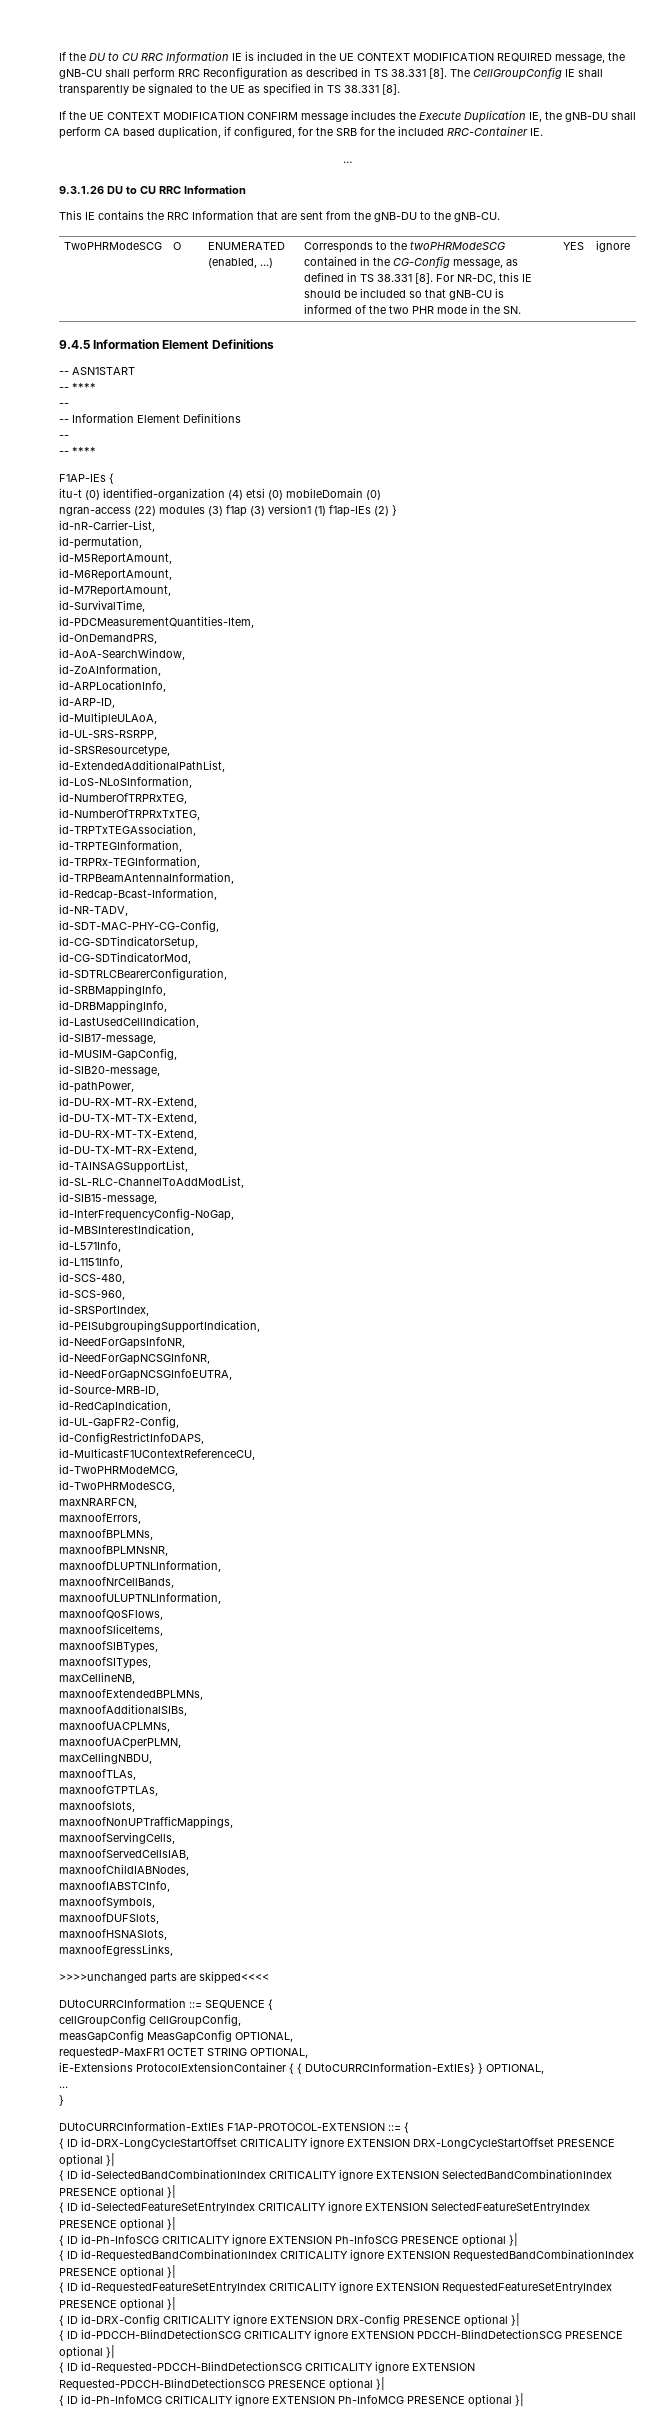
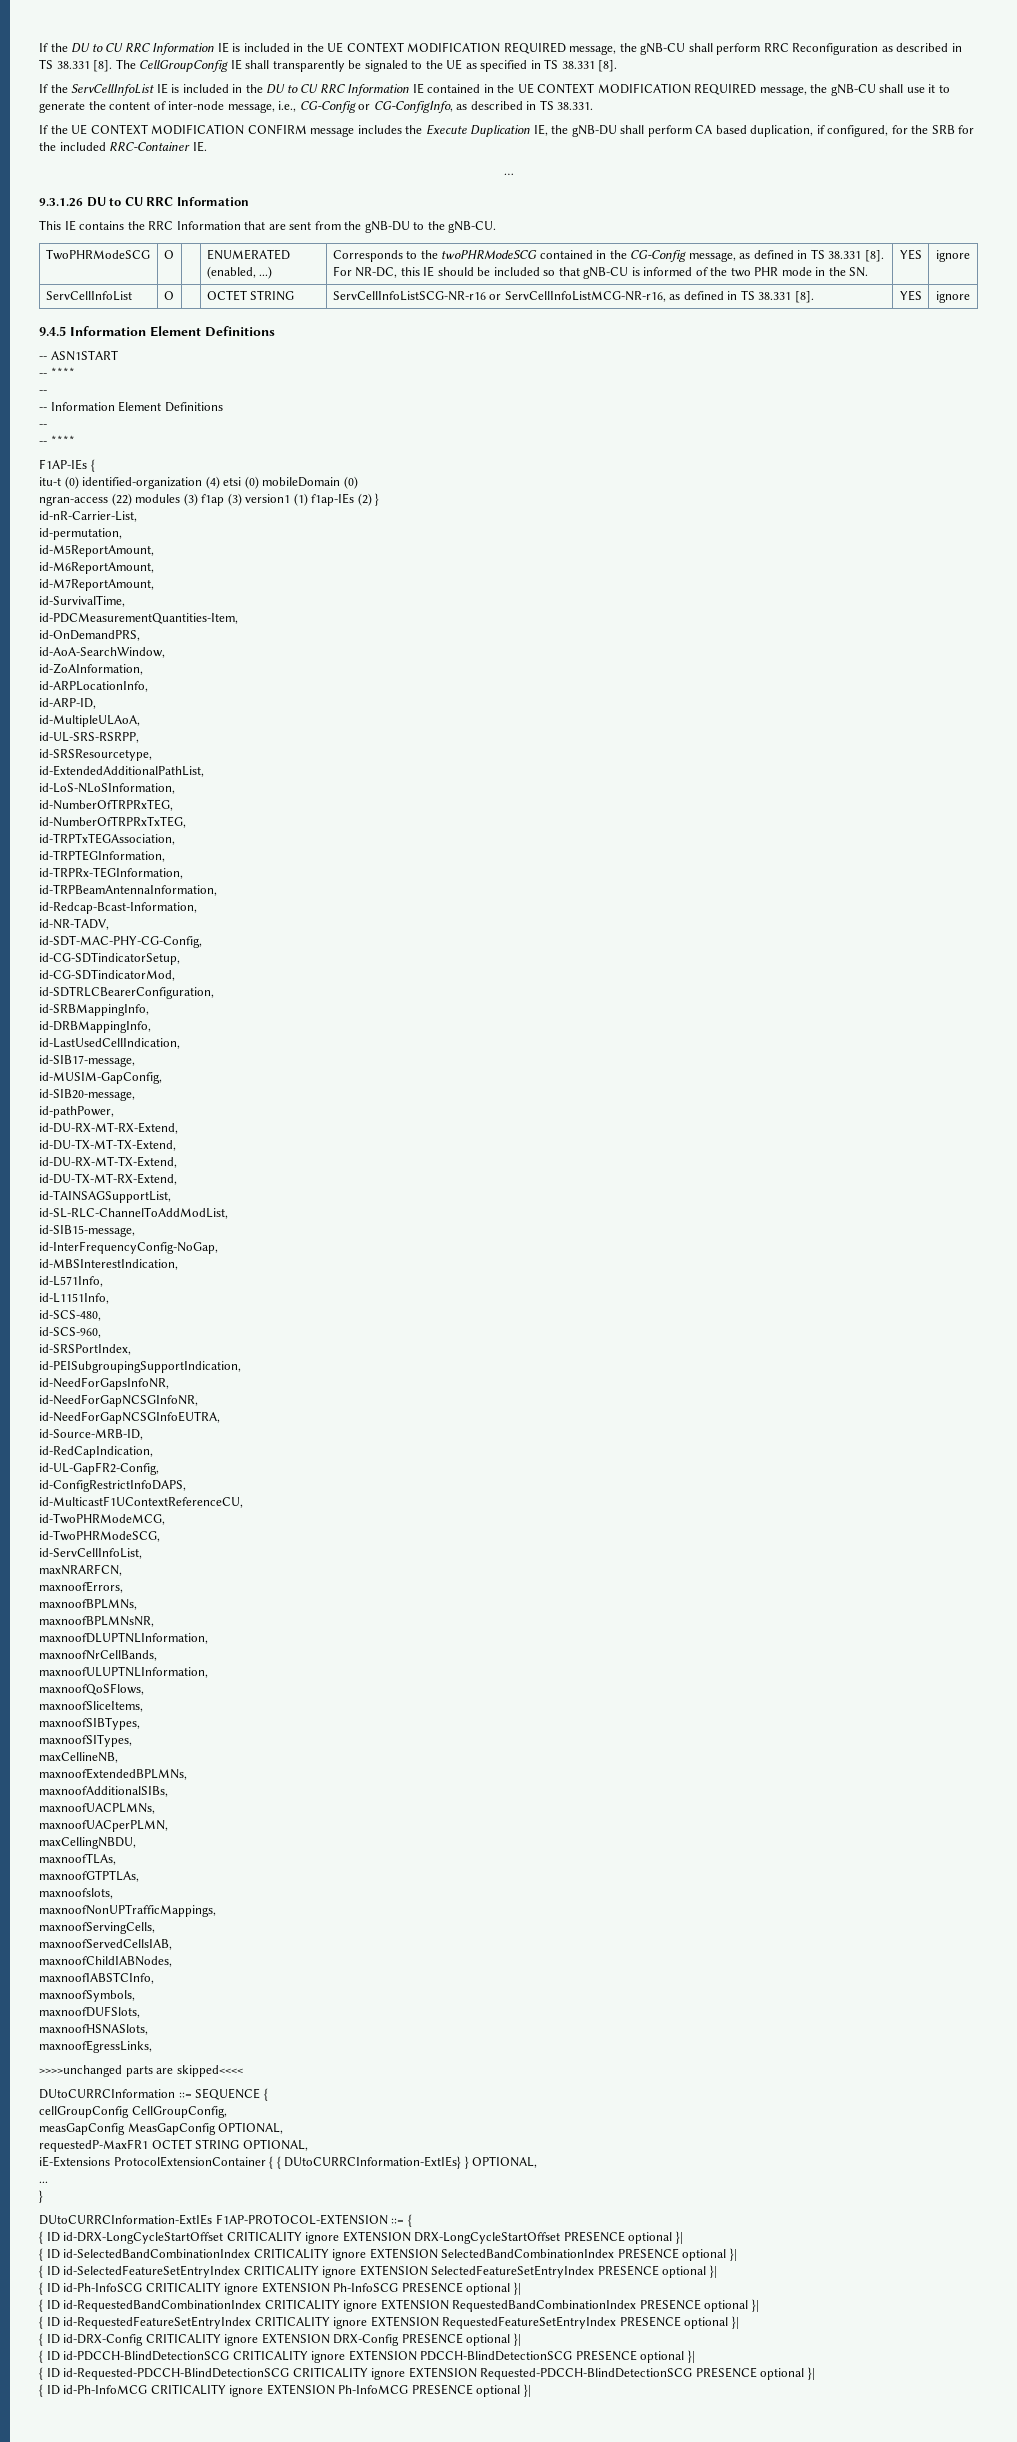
(400, 89) none -> [39,83,950,96] [39,100,594,113] // If the ServCellInfoList IE is included in the DU to CU RRC Information IE contained in the UE CONTEXT MODIFICATION REQUIRED message, the gNB-CU shall use it to generate the content of inter-node message, i.e., CG-Config or CG-ConfigInfo, as described in TS 38.331.
(630, 246) none -> [45,291,132,301] [163,291,174,300] [206,290,295,301] [332,290,814,303] [899,290,922,301] [936,291,970,303] // ServCellInfoList | O | | OCTET STRING | ServCellInfoListSCG-NR-r16 or ServCellInfoListMCG-NR-r16, as defined in TS 38.331 [8]. | YES | ignore
(175, 1486) none -> [39,1548,142,1559] // id-ServCellInfoList,

